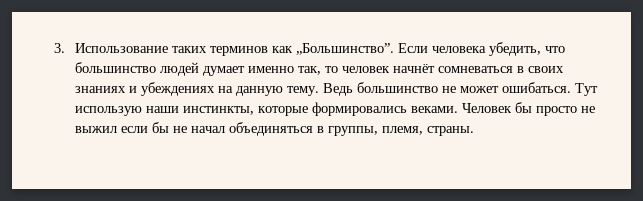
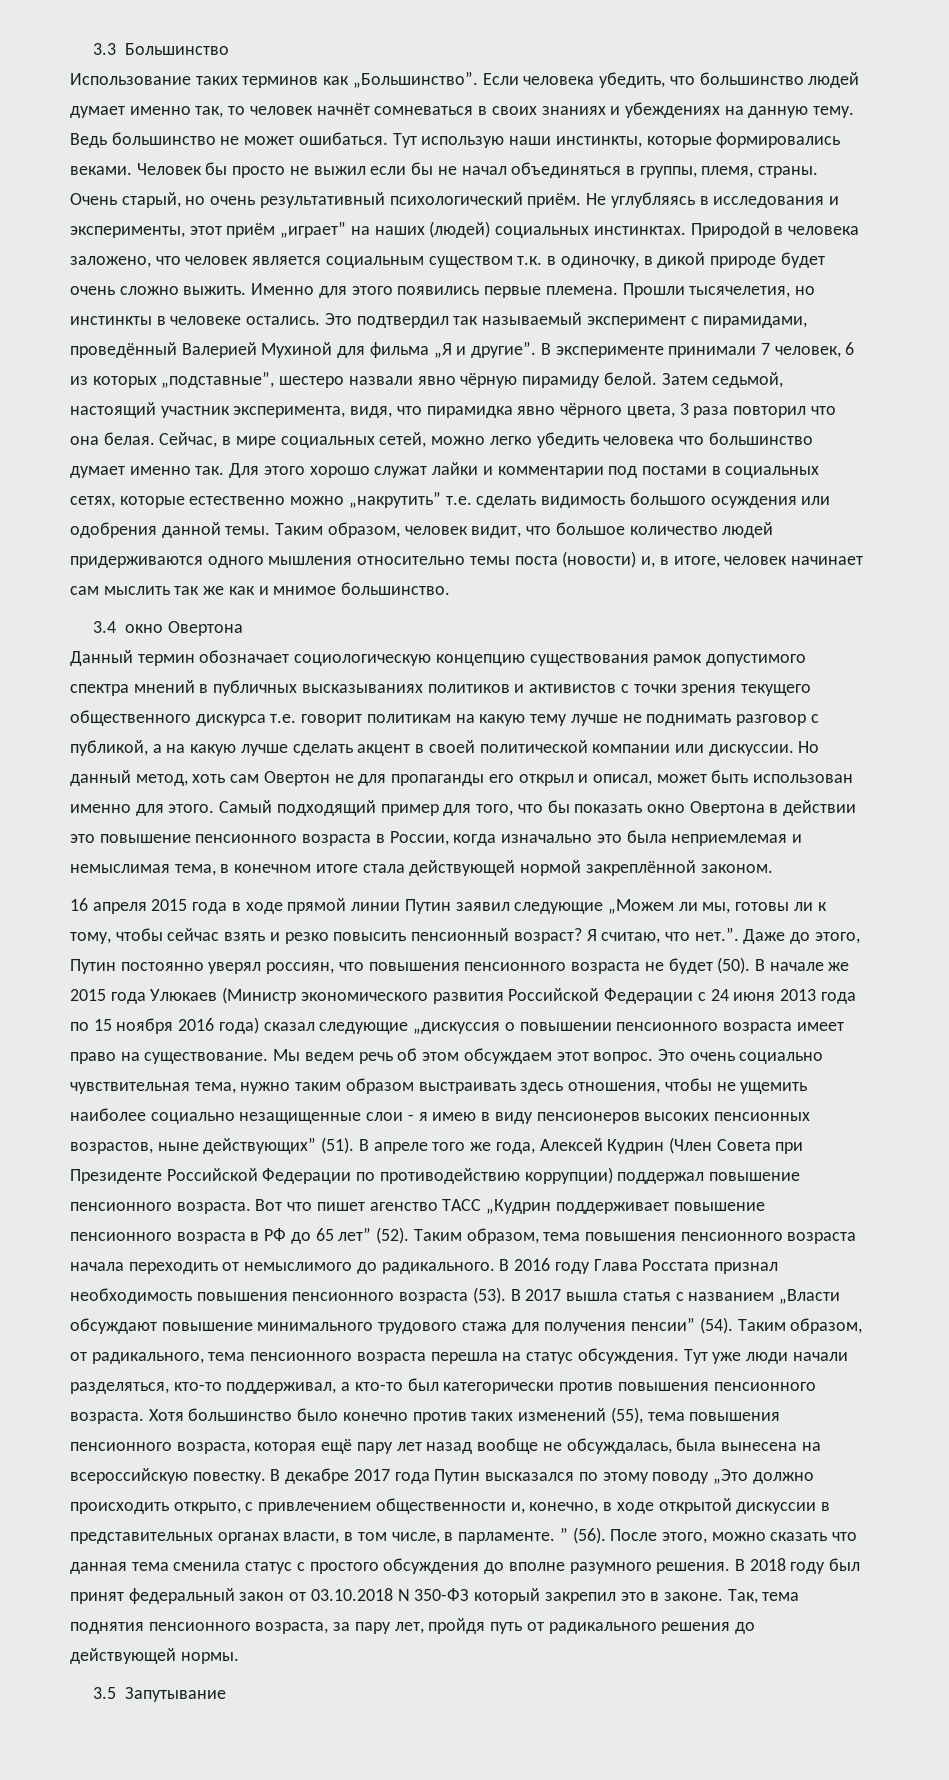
[54,43,65,53] 3. -> [93,43,229,55] 3.3 Большинство //
(475, 131) none -> [70,192,839,208] [70,221,859,238] [70,252,825,268] [70,283,815,298] [70,312,808,328] [70,341,855,358] [70,371,784,388] [70,402,836,418] [70,432,813,448] [70,462,820,478] [70,491,831,508] [70,522,774,538] [70,551,863,568] [70,582,451,595] [93,621,243,636] [70,650,807,666] [70,680,811,696] [70,710,819,726] [70,740,820,756] [70,770,854,786] [70,800,857,816] [70,830,802,846] [70,860,773,876] [70,898,827,914] [70,927,860,944] [70,957,850,974] [70,987,856,1004] [70,1017,844,1034] [70,1048,824,1064] [70,1078,808,1094] [70,1108,810,1124] [70,1137,804,1154] [70,1167,801,1184] [70,1199,765,1214] [70,1227,857,1244] [70,1258,778,1274] [70,1287,840,1304] [70,1317,863,1334] [70,1348,848,1364] [70,1378,816,1394] [70,1407,781,1424] [70,1438,821,1454] [70,1468,814,1484] [70,1498,830,1514] [70,1527,858,1544] [70,1558,861,1574] [70,1588,800,1604] [70,1618,755,1634] [70,1648,239,1664] [93,1687,226,1702] Очень старый, но очень результативный психологический приём. Не углубляясь в исследования и эксперименты, этот приём „играет” на наших (людей) социальных инстинктах. Природой в человека заложено, что человек является социальным существом т.к. в одиночку, в дикой природе будет очень сложно выжить. Именно для этого появились первые племена. Прошли тысячелетия, но инстинкты в человеке остались. Это подтвердил так называемый эксперимент с пирамидами, проведённый Валерией Мухиной для фильма „Я и другие”. В эксперименте принимали 7 человек, 6 из которых „подставные”, шестеро назвали явно чёрную пирамиду белой. Затем седьмой, настоящий участник эксперимента, видя, что пирамидка явно чёрного цвета, 3 раза повторил что она белая. Сейчас, в мире социальных сетей, можно легко убедить человека что большинство думает именно так. Для этого хорошо служат лайки и комментарии под постами в социальных сетях, которые естественно можно „накрутить” т.е. сделать видимость большого осуждения или одобрения данной темы. Таким образом, человек видит, что большое количество людей придерживаются одного мышления относительно темы поста (новости) и, в итоге, человек начинает сам мыслить так же как и мнимое большинство. // 3.4 окно Овертона // Данный термин обозначает социологическую концепцию существования рамок допустимого спектра мнений в публичных высказываниях политиков и активистов с точки зрения текущего общественного дискурса т.е. говорит политикам на какую тему лучше не поднимать разговор с публикой, а на какую лучше сделать акцент в своей политической компании или дискуссии. Но данный метод, хоть сам Овертон не для пропаганды его открыл и описал, может быть использован именно для этого. Самый подходящий пример для того, что бы показать окно Овертона в действии это повышение пенсионного возраста в России, когда изначально это была неприемлемая и немыслимая тема, в конечном итоге стала действующей нормой закреплённой законом. // 16 апреля 2015 года в ходе прямой линии Путин заявил следующие „Можем ли мы, готовы ли к тому, чтобы сейчас взять и резко повысить пенсионный возраст? Я считаю, что нет.”. Даже до этого, Путин постоянно уверял россиян, что повышения пенсионного возраста не будет (50). В начале же 2015 года Улюкаев (Министр экономического развития Российской Федерации с 24 июня 2013 года по 15 ноября 2016 года) сказал следующие „дискуссия о повышении пенсионного возраста имеет право на существование. Мы ведем речь об этом обсуждаем этот вопрос. Это очень социально чувствительная тема, нужно таким образом выстраивать здесь отношения, чтобы не ущемить наиболее социально незащищенные слои - я имею в виду пенсионеров высоких пенсионных возрастов, ныне действующих” (51). В апреле того же года, Алексей Кудрин (Член Совета при Президенте Российской Федерации по противодействию коррупции) поддержал повышение пенсионного возраста. Вот что пишет агенство ТАСС „Кудрин поддерживает повышение пенсионного возраста в РФ до 65 лет” (52). Таким образом, тема повышения пенсионного возраста начала переходить от немыслимого до радикального. В 2016 году Глава Росстата признал необходимость повышения пенсионного возраста (53). В 2017 вышла статья с названием „Власти обсуждают повышение минимального трудового стажа для получения пенсии” (54). Таким образом, от радикального, тема пенсионного возраста перешла на статус обсуждения. Тут уже люди начали разделяться, кто-то поддерживал, а кто-то был категорически против повышения пенсионного возраста. Хотя большинство было конечно против таких изменений (55), тема повышения пенсионного возраста, которая ещё пару лет назад вообще не обсуждалась, была вынесена на всероссийскую повестку. В декабре 2017 года Путин высказался по этому поводу „Это должно происходить открыто, с привлечением общественности и, конечно, в ходе открытой дискуссии в представительных органах власти, в том числе, в парламенте. ” (56). После этого, можно сказать что данная тема сменила статус с простого обсуждения до вполне разумного решения. В 2018 году был принят федеральный закон от 03.10.2018 N 350-ФЗ который закрепил это в законе. Так, тема поднятия пенсионного возраста, за пару лет, пройдя путь от радикального решения до действующей нормы. // 3.5 Запутывание

